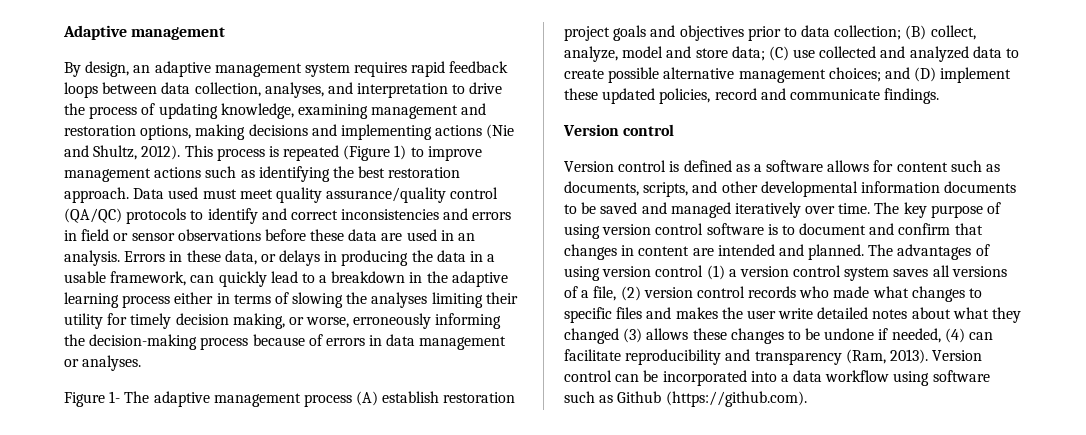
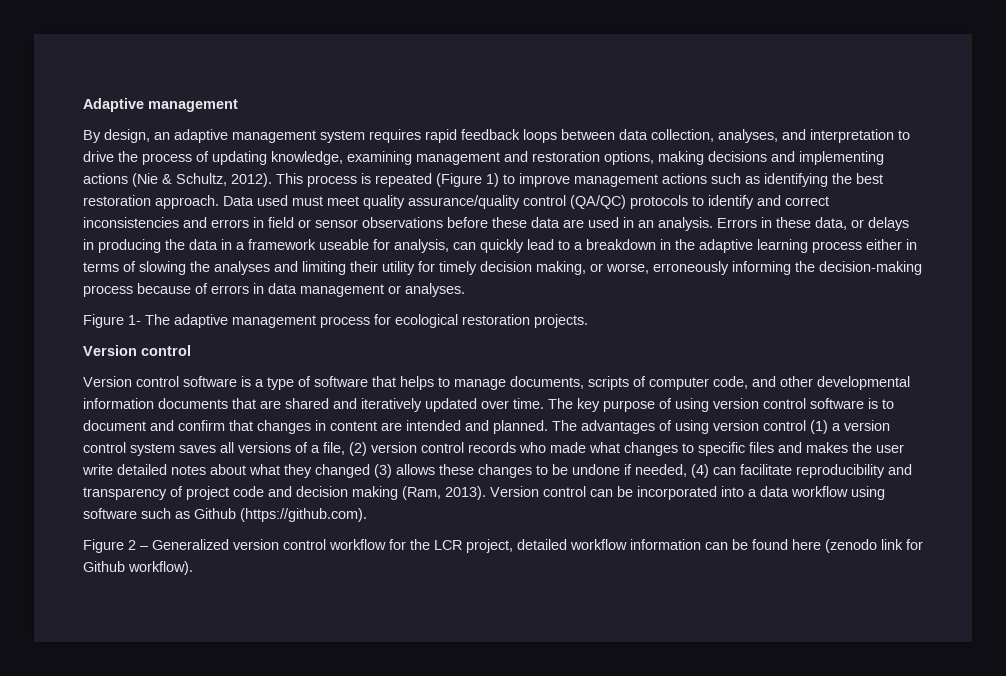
[64,145,138,160] and Shultz, -> [162,173,227,186] & Schultz,
[64,271,187,286] usable framework, -> [248,239,449,253] framework useable for analysis,
(428, 300) none -> [274,261,298,272] and
[356,391,516,406] [564,25,976,41] [564,46,1020,62] [564,67,1012,83] [564,88,940,104] [563,124,675,136] [564,160,1001,172] [564,181,689,197] (A) establish restoration project goals and objectives prior to data collection; (B) collect, analyze, model and store data; (C) use collected and analyzed data to create possible alternative management choices; and (D) implement these updated policies, record and communicate findings. // Version control // Version control is defined as a software allows for content such as documents, scripts, -> [374,314,588,328] [83,345,191,356] [83,376,748,390] for ecological restoration projects. // Version control // Version control software is a type of software that helps to manage documents, scripts of computer code,
[564,202,801,218] to be saved and managed iteratively -> [232,398,477,412] that are shared and iteratively updated
(842, 358) none -> [170,486,398,500] of project code and decision making
(807, 399) none -> [83,539,923,553] [83,561,193,575] // Figure 2 – Generalized version control workflow for the LCR project, detailed workflow information can be found here (zenodo link for Github workflow).

